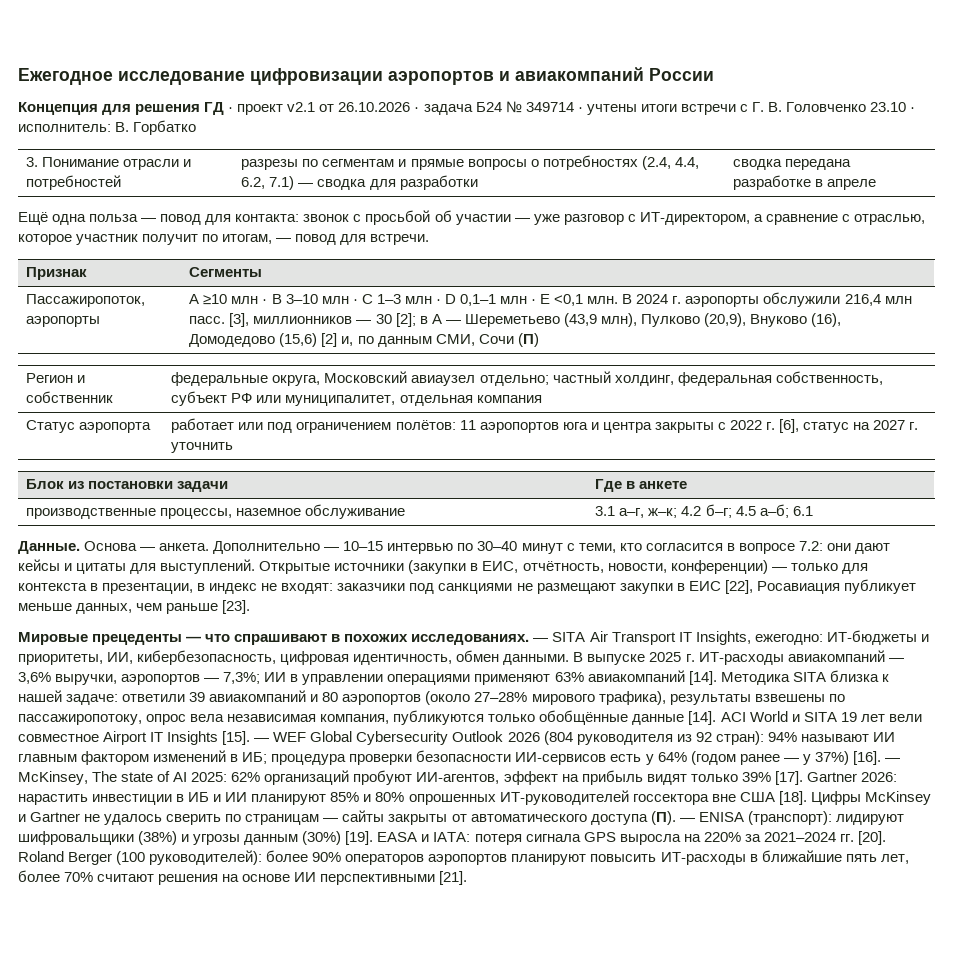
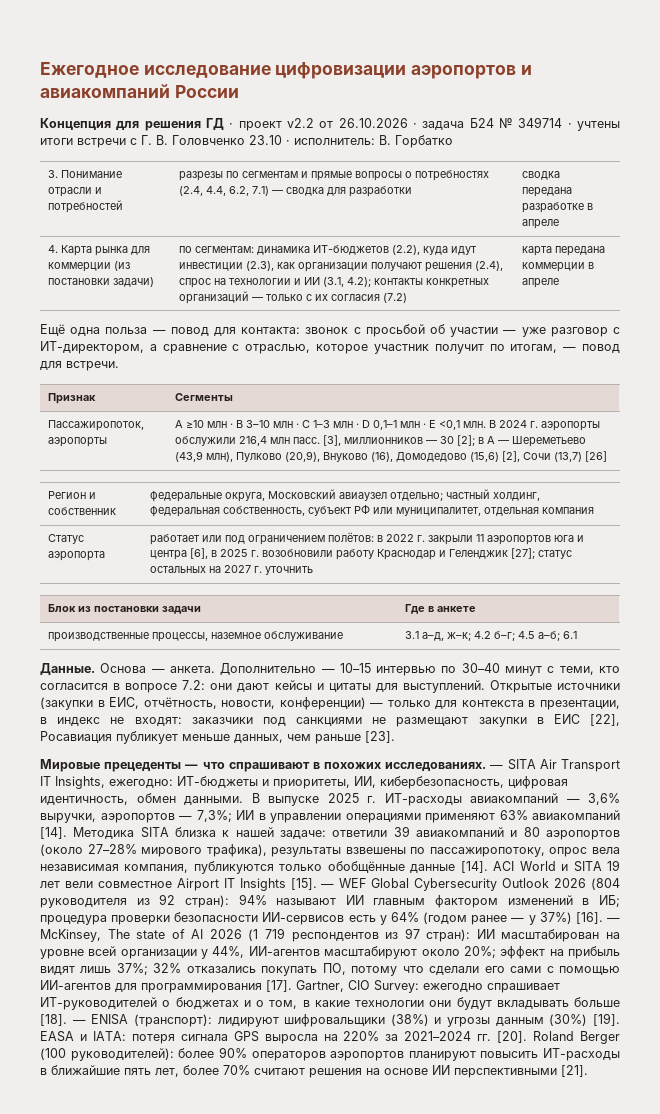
[287,102,316,112] v2.1 -> [287,118,314,128] v2.2
(877, 184) none -> [47,245,150,256] [47,261,130,272] [47,277,154,287] [178,245,477,255] [178,261,503,272] [178,277,489,288] [178,291,407,304] [521,246,605,256] [521,262,594,272] [521,278,559,288] // 4. Карта рынка для коммерции (из постановки задачи) | по сегментам: динамика ИТ-бюджетов (2.2), куда идут инвестиции (2.3), как организации получают решения (2.4), спрос на технологии и ИИ (3.1, 4.2); контакты конкретных организаций — только с их согласия (7.2) | карта передана коммерции в апреле
[321,333,539,347] [2] и, по данным СМИ, Сочи (П) -> [501,451,607,462] [2], Сочи (13,7) [26]
(456, 425) none -> [376,534,473,545] в 2022 г. закрыли
[654,419,850,433] закрыты с 2022 г. [6], статус -> [189,548,572,560] [149,566,206,573] [6], в 2025 г. возобновили работу Краснодар и Геленджик [27]; статус остальных
[619,508,645,518] а–г, -> [421,632,444,641] а–д,
[191,770,897,785] [18,790,931,805] [18,810,676,825] 2025: 62% организаций пробуют ИИ-агентов, эффект на прибыль видят только 39% [17]. Gartner 2026: нарастить инвестиции в ИБ и ИИ планируют 85% и 80% опрошенных ИТ-руководителей госсектора вне США [18]. Цифры McKinsey и Gartner не удалось сверить по страницам — сайты закрыты от автоматического доступа (П). -> [209,928,620,942] [40,946,621,959] [40,963,620,976] [40,980,560,993] [40,997,620,1010] [40,1014,67,1026] 2026 (1 719 респондентов из 97 стран): ИИ масштабирован на уровне всей организации у 44%, ИИ-агентов масштабируют около 20%; эффект на прибыль видят лишь 37%; 32% отказались покупать ПО, потому что сделали его сами с помощью ИИ-агентов для программирования [17]. Gartner, CIO Survey: ежегодно спрашивает ИТ-руководителей о бюджетах и о том, в какие технологии они будут вкладывать больше [18].

